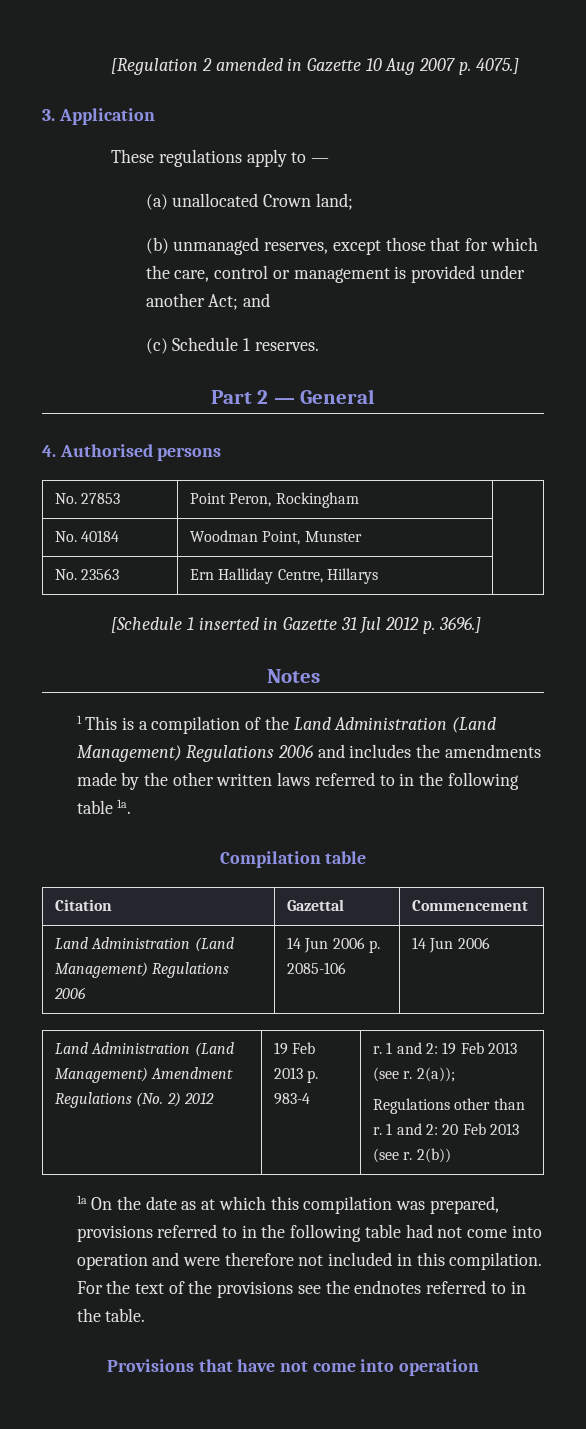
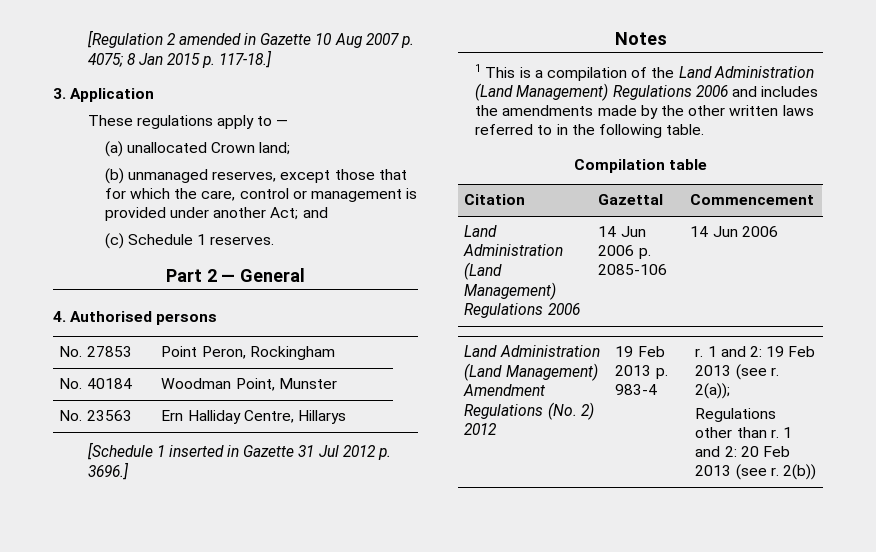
[475,58,519,74] 4075.] -> [87,50,273,68] 4075; 8 Jan 2015 p. 117-18.]
[76,799,132,814] table 1a. -> [666,124,705,135] table.
[76,1195,499,1214] [76,1224,542,1242] [76,1252,543,1270] [76,1280,526,1298] [76,1308,146,1322] [106,1359,480,1376] // 1a On the date as at which this compilation was prepared, provisions referred to in the following table had not come into operation and were therefore not included in this compilation. For the text of the provisions see the endnotes referred to in the table. // Provisions that have not come into operation -> (817, 472) none

